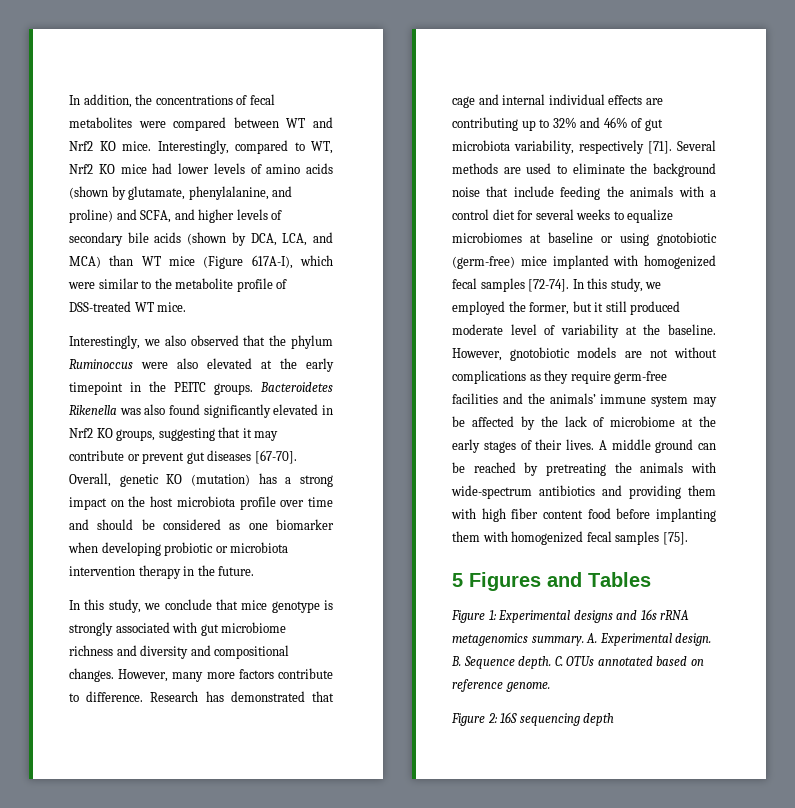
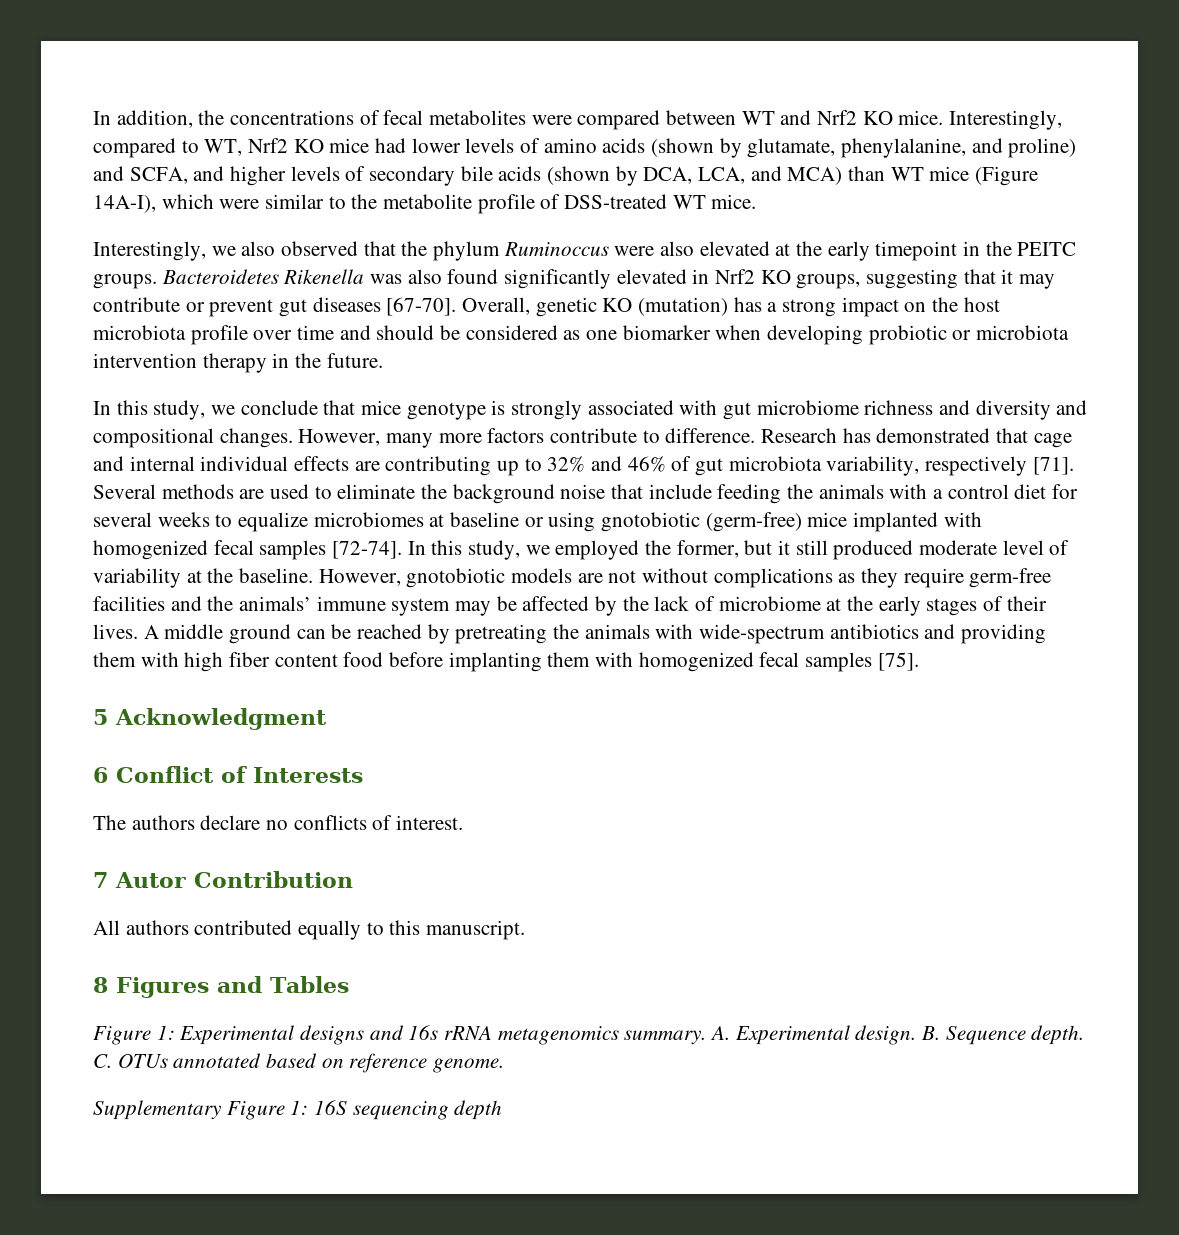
[251,255,293,269] 617A-I), -> [93,195,156,213] 14A-I),
(463, 580) none -> [115,708,327,730] [93,766,363,783] [93,815,464,830] [93,871,353,888] [93,920,526,940] [93,977,108,993] Acknowledgment // 6 Conflict of Interests // The authors declare no conflicts of interest. // 7 Autor Contribution // All authors contributed equally to this manuscript. // 8
[451,713,498,726] Figure 2: -> [93,1100,309,1120] Supplementary Figure 1:

